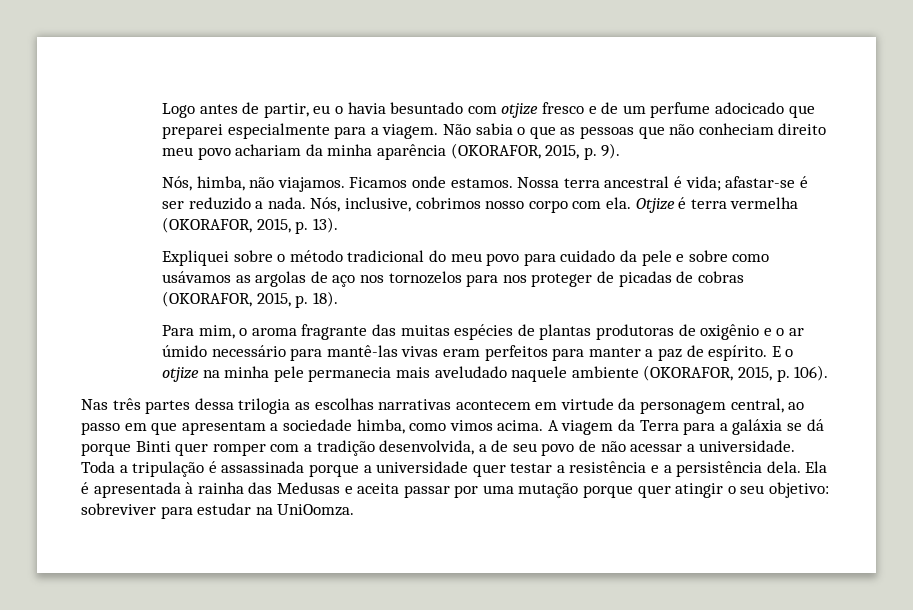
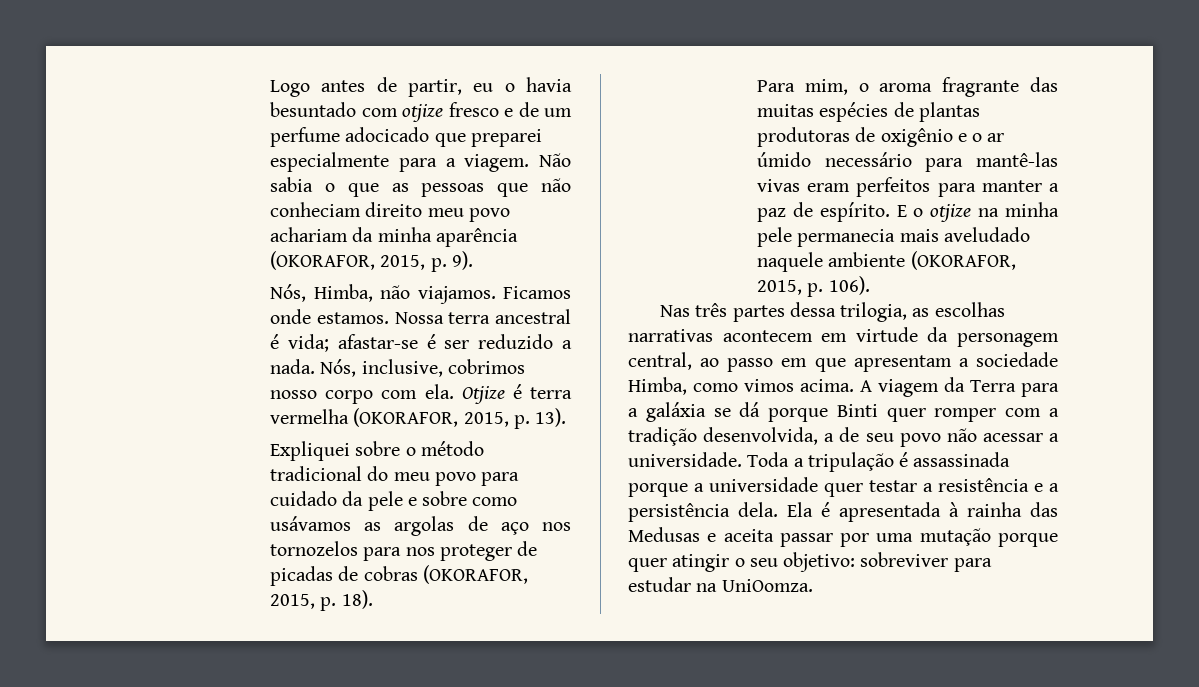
[196,176,245,191] himba, -> [313,284,373,302] Himba,
[238,398,291,414] trilogia -> [840,302,908,322] trilogia,
[356,419,405,434] himba, -> [628,377,687,395] Himba,
[579,440,597,452] de -> (941, 440) none

